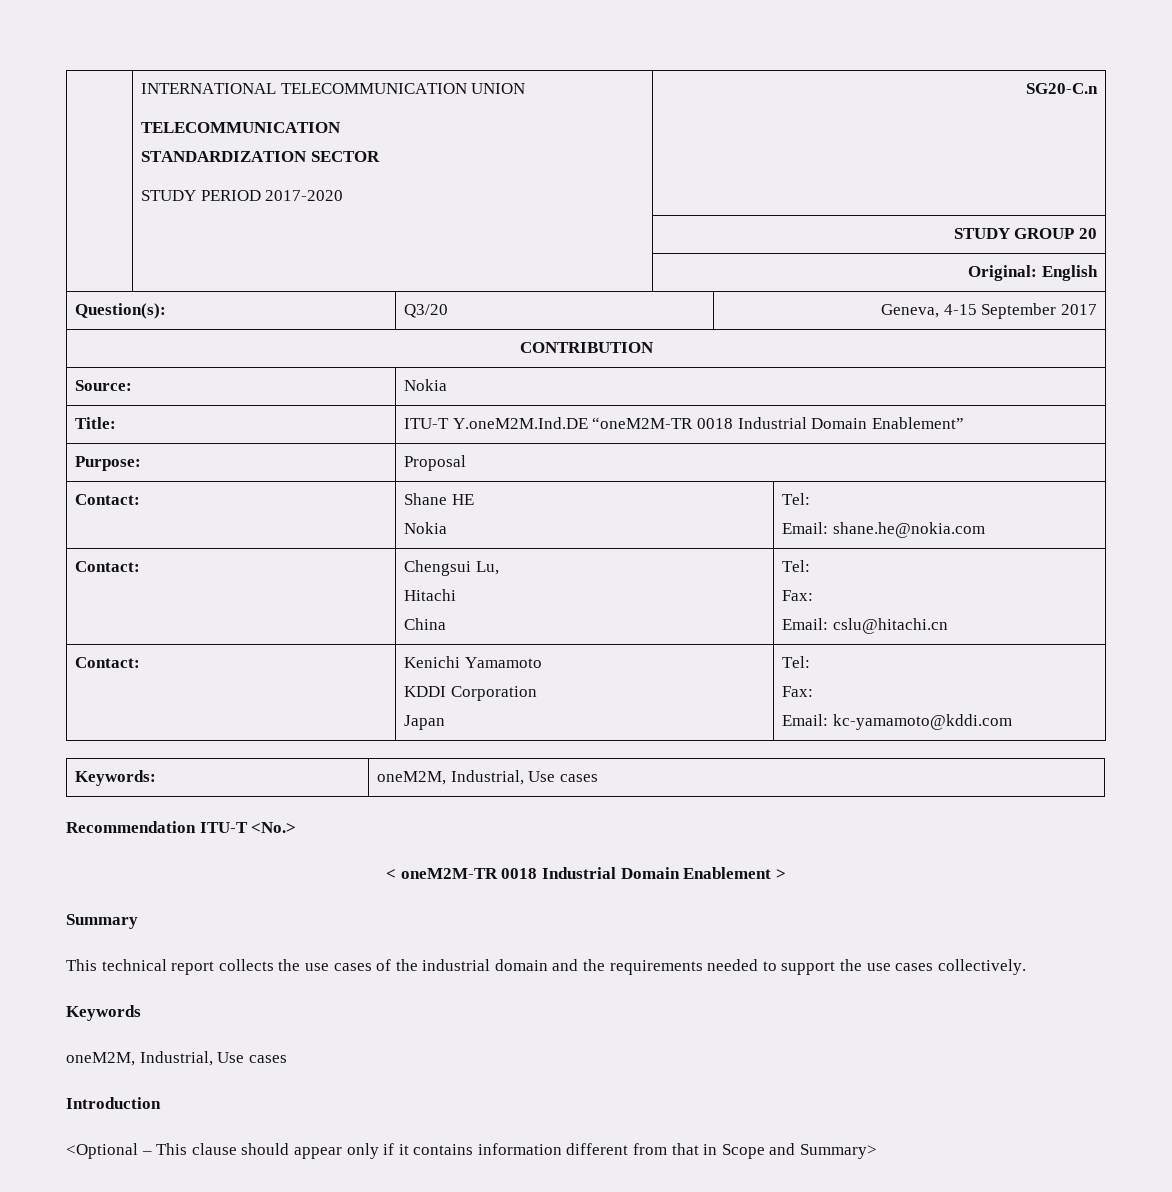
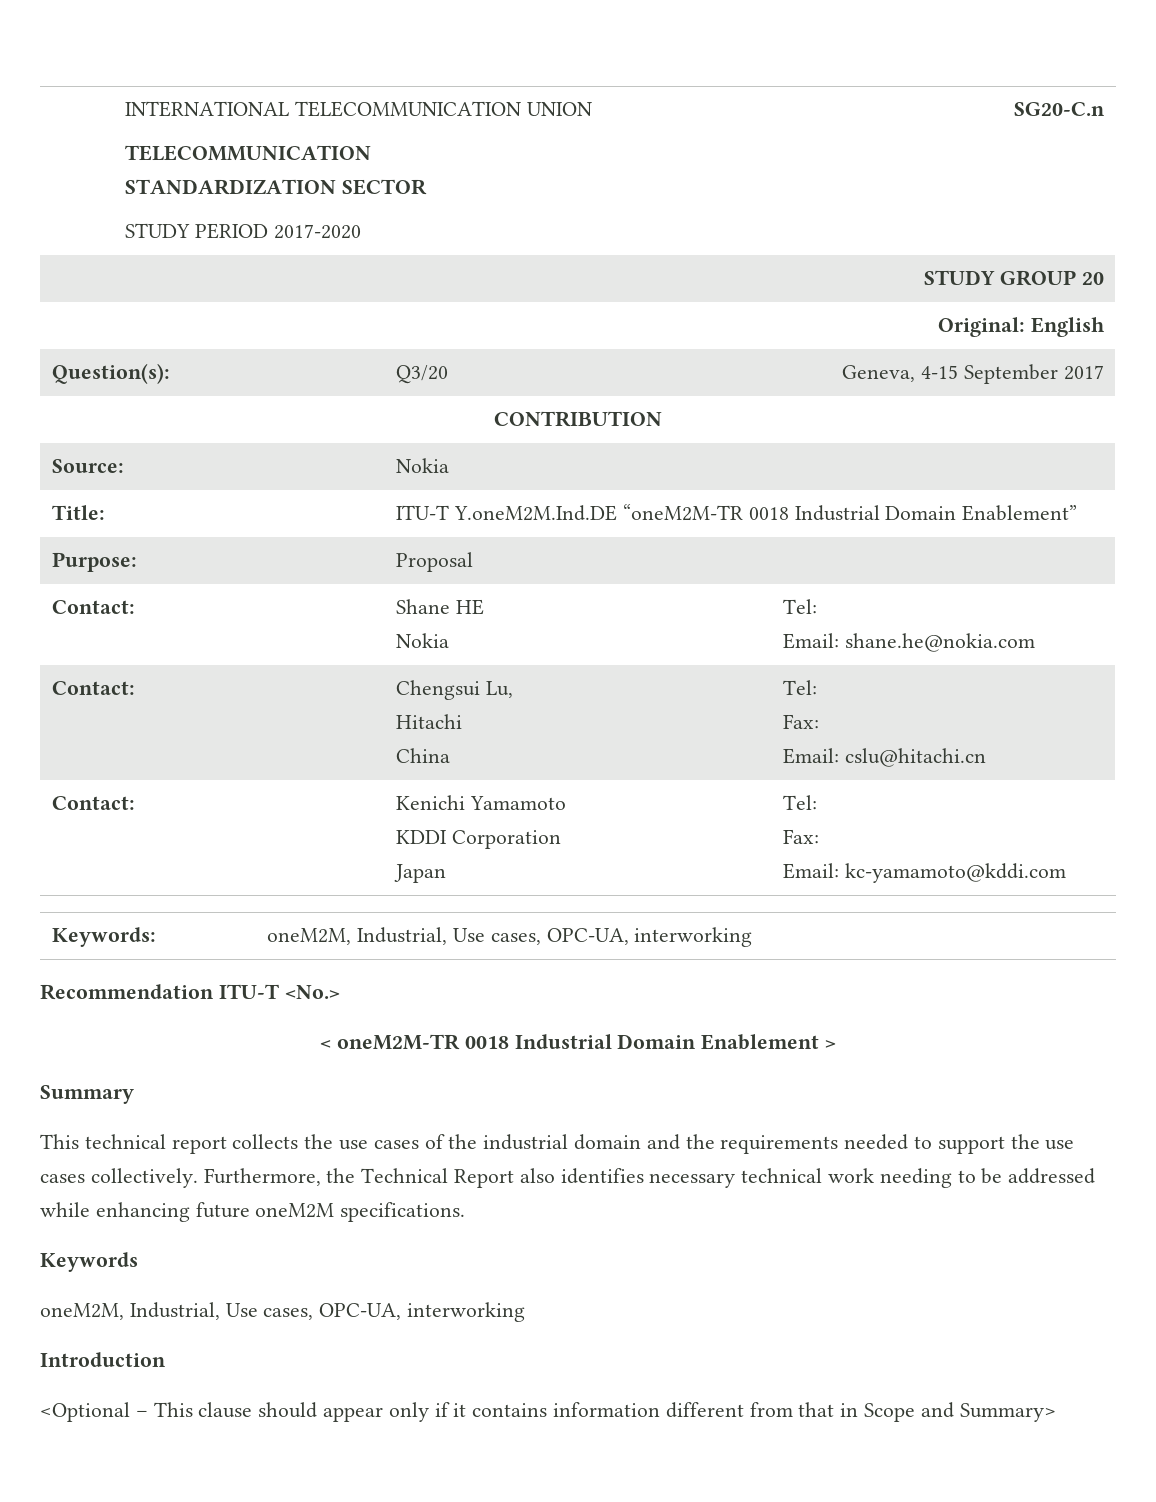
[559,774,598,782] cases -> [490,927,753,947] cases, OPC-UA, interworking
(1026, 967) none -> [203,1168,1096,1188] [40,1202,466,1222] Furthermore, the Technical Report also identifies necessary technical work needing to be addressed while enhancing future oneM2M specifications.
[248,1055,287,1063] cases -> [263,1302,526,1322] cases, OPC-UA, interworking

